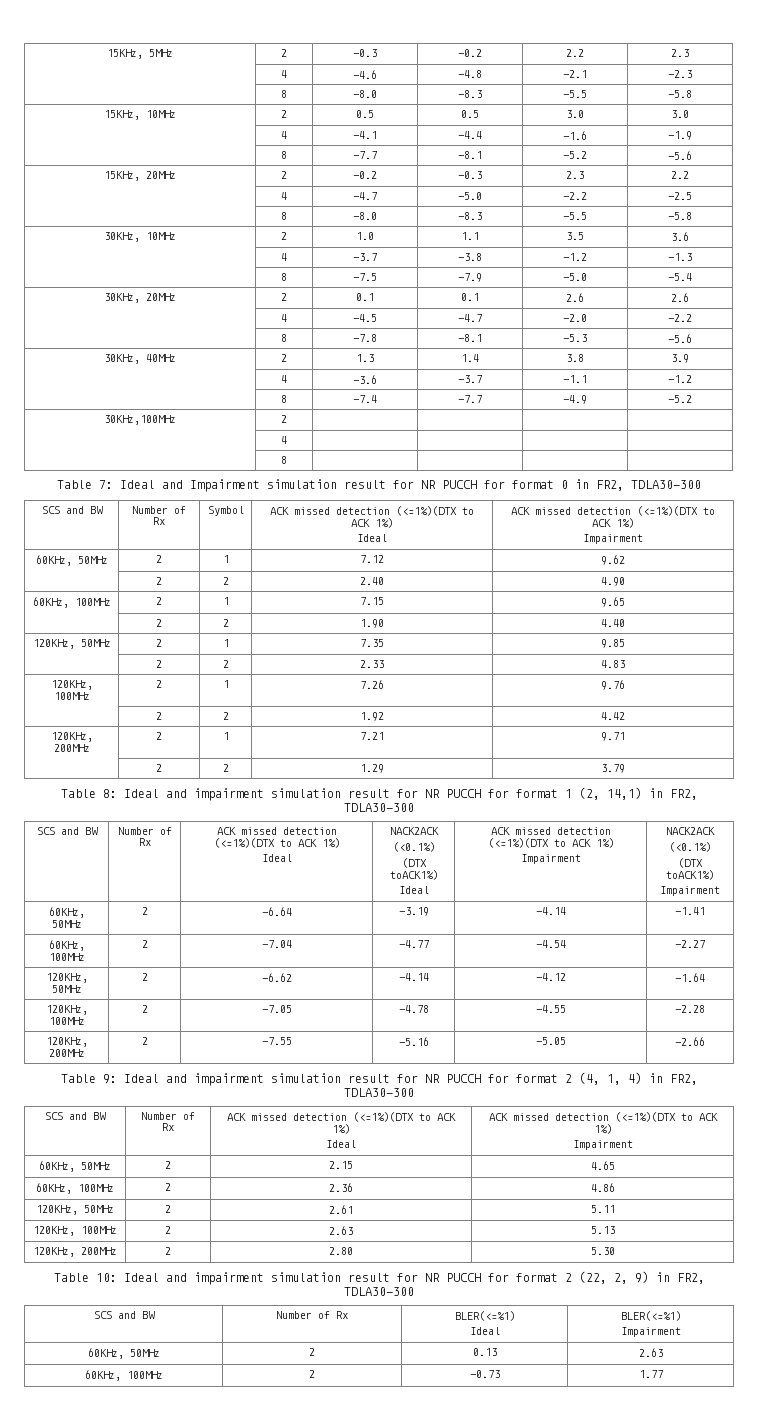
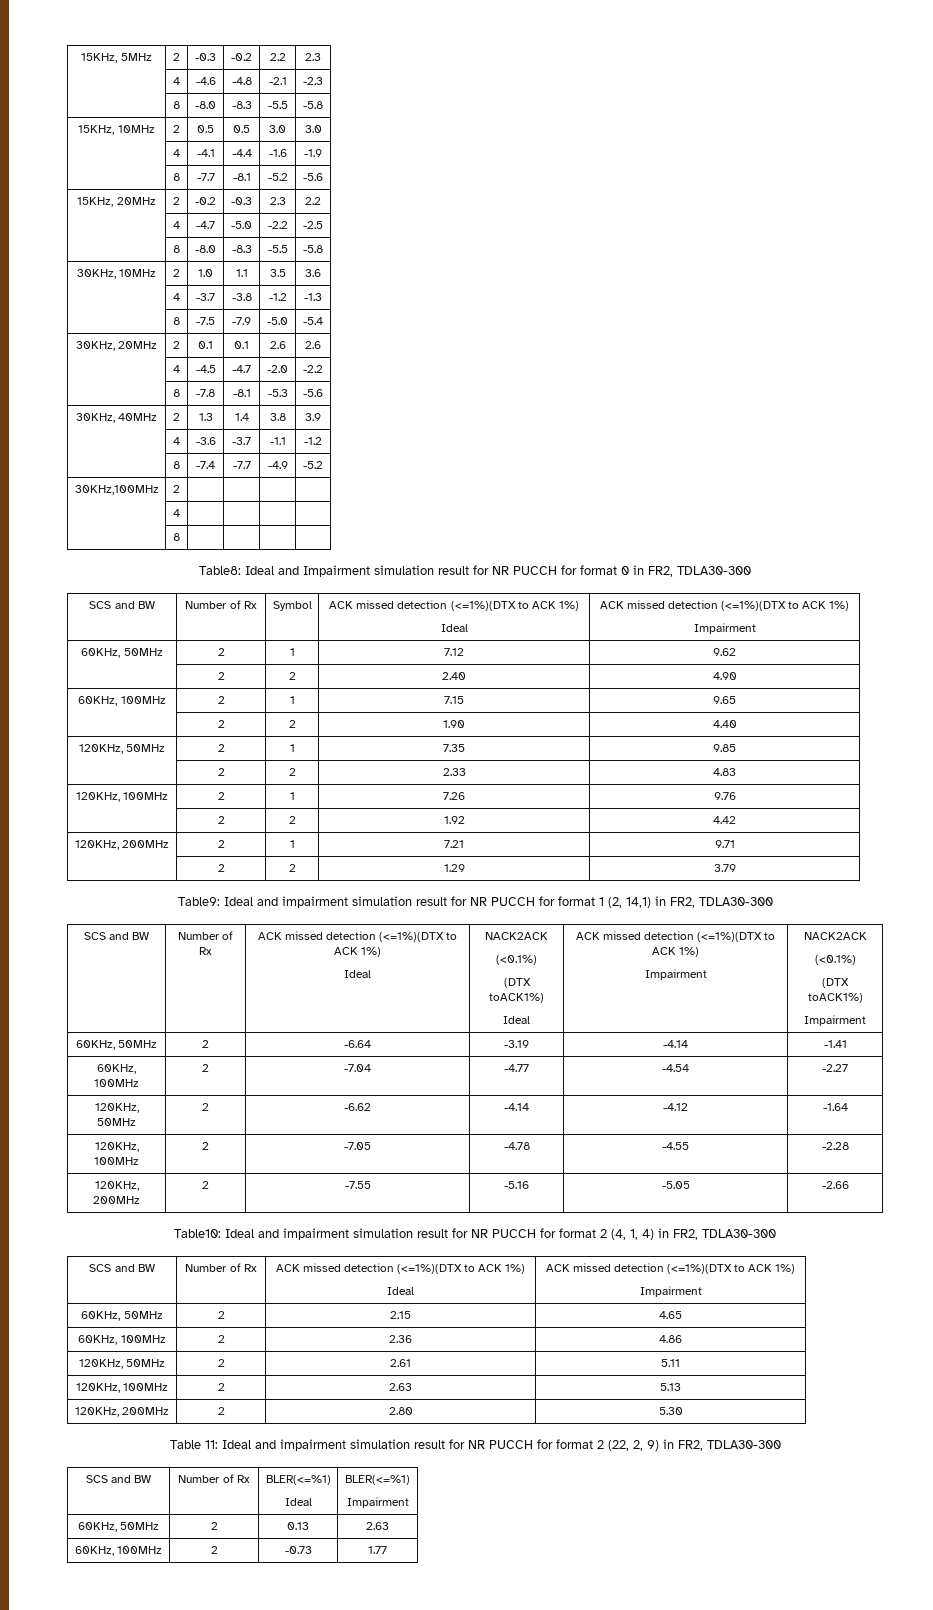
[57,480,113,489] Table 7: -> [199,566,241,575] Table8:
[60,789,117,798] Table 8: -> [177,897,220,906] Table9:
[60,1074,117,1084] Table 9: -> [174,1229,221,1238] Table10:
[95,1273,117,1282] 10: -> [204,1440,218,1449] 11:

